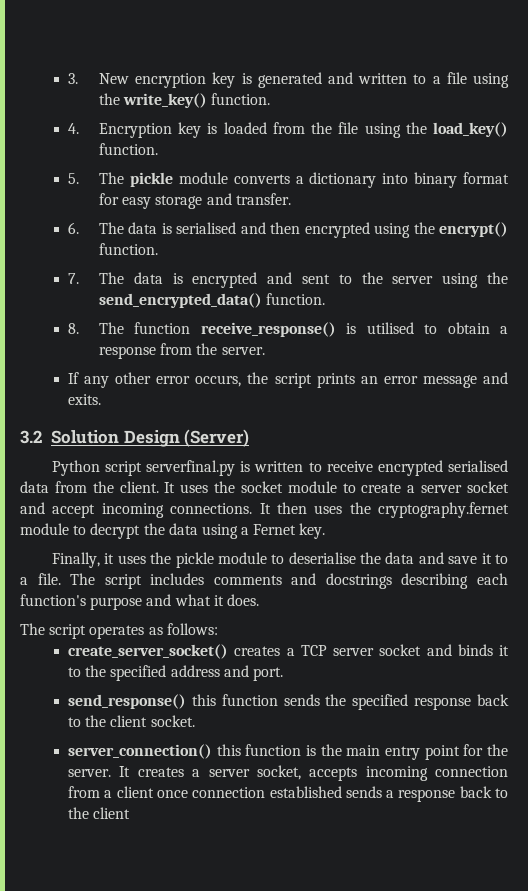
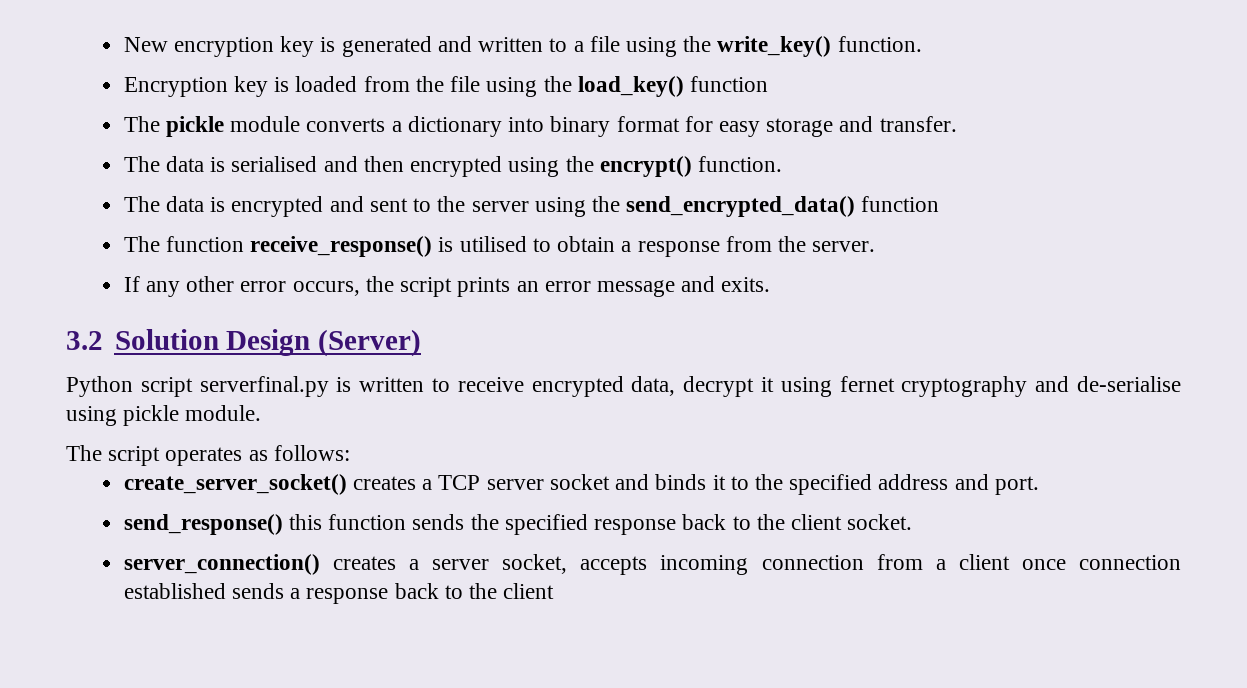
[68,73,79,84] 3. -> (123, 44) none
[68,123,80,134] 4. -> (922, 44) none
[99,143,159,155] [68,173,80,184] function. // 5. -> [689,76,768,92] function //
[68,222,80,234] 6. -> (957, 124) none
[68,273,80,284] 7. -> (782, 164) none
[266,293,326,305] [68,323,80,334] function. // 8. -> [861,196,940,212] function //
[447,460,508,472] [20,481,510,493] [20,502,509,518] [20,523,326,539] [51,552,508,568] [20,573,508,589] [20,594,259,610] serialised data from the client. It uses the socket module to create a server socket and accept incoming connections. It then uses the cryptography.fernet module to decrypt the data using a Fernet key. // Finally, it uses the pickle module to deserialise the data and save it to a file. The script includes comments and docstrings describing each function's purpose and what it does. -> [631,376,1181,397] [66,405,262,426] data, decrypt it using fernet cryptography and de-serialise using pickle module.
[216,744,509,760] [68,766,131,777] this function is the main entry point for the server. It -> (320, 564) none

